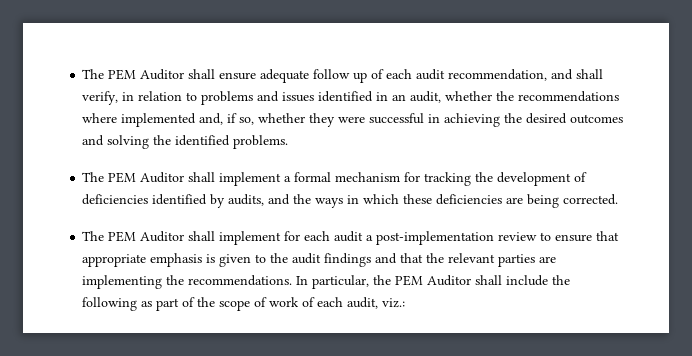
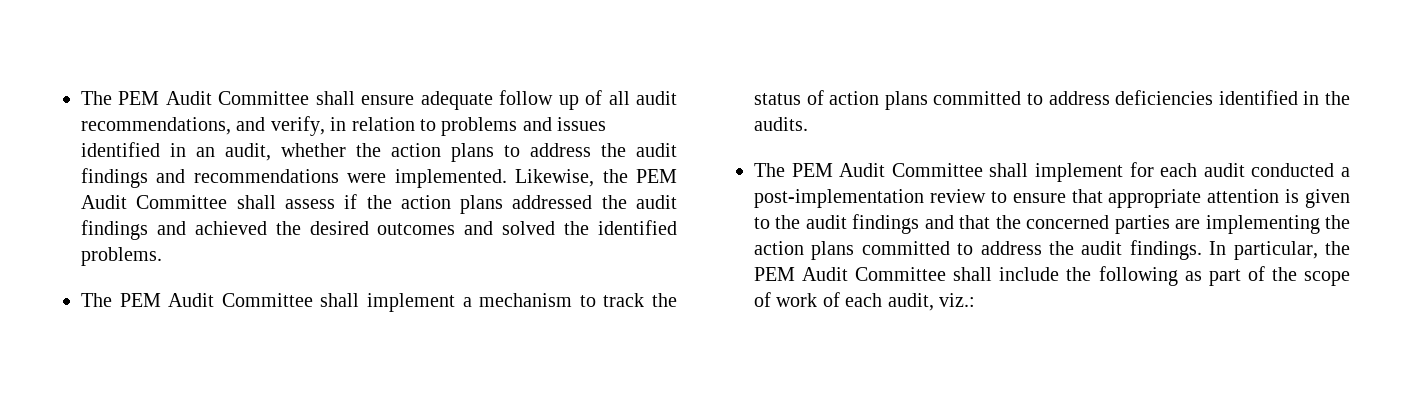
[82,69,185,80] The PEM Auditor -> [81,91,310,105] The PEM Audit Committee
[386,69,604,81] each audit recommendation, and shall -> [608,91,677,105] [81,117,266,135] all audit recommendations, and
[518,91,620,102] [82,113,501,127] recommendations where implemented and, if so, whether they were successful in achieving -> [391,143,677,162] [81,168,678,188] [81,194,677,214] [81,220,267,240] action plans to address the audit findings and recommendations were implemented. Likewise, the PEM Audit Committee shall assess if the action plans addressed the audit findings and achieved
[107,135,150,149] solving -> [502,221,556,235] solved
[140,172,185,183] Auditor -> [168,293,313,307] Audit Committee
[294,172,588,186] [82,194,619,208] [82,231,185,242] formal mechanism for tracking the development of deficiencies identified by audits, and the ways in which these deficiencies are being corrected. // The PEM Auditor -> [479,293,678,307] [754,90,1350,110] [754,117,808,131] [754,163,983,177] mechanism to track the status of action plans committed to address deficiencies identified in the audits. // The PEM Audit Committee
(364, 236) none -> [1251,163,1335,177] conducted
[150,253,203,267] emphasis -> [1207,189,1280,203] attention
[448,253,496,263] relevant -> [1026,215,1110,229] concerned
[188,275,293,286] recommendations. -> [754,240,1202,260] action plans committed to address the audit findings.
[427,275,472,286] Auditor -> [802,267,947,281] Audit Committee

